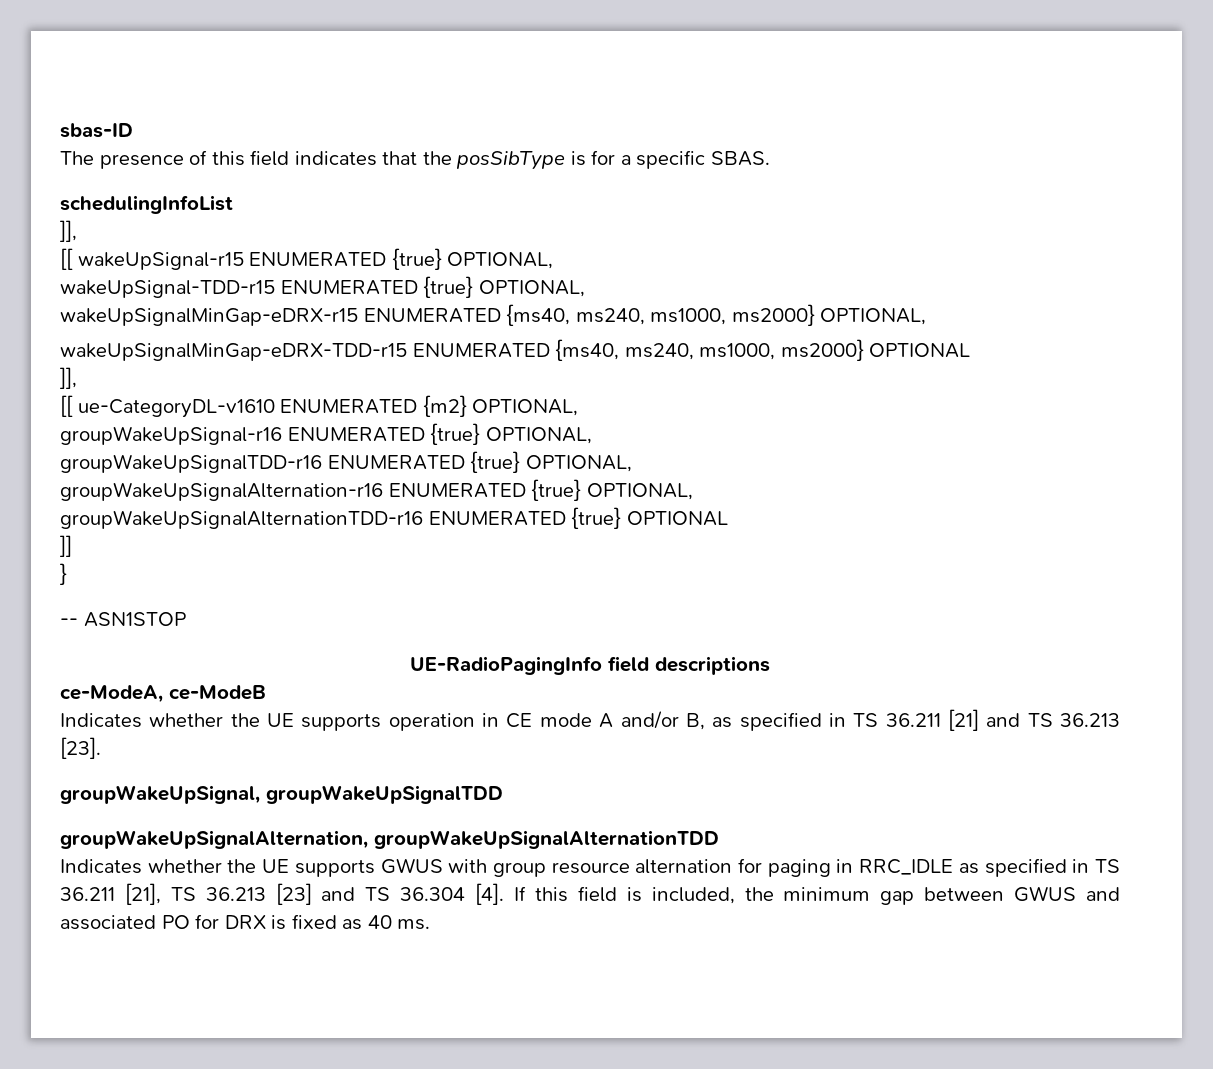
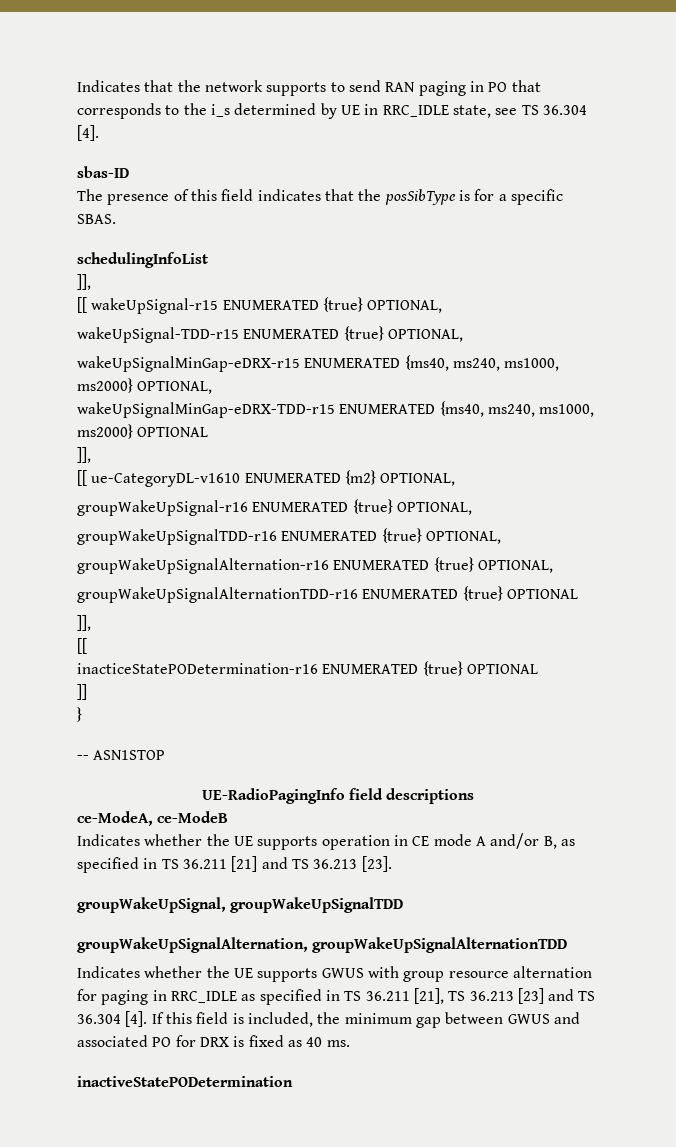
(60, 130) none -> [77,80,541,96] [77,103,587,119] [77,125,99,141] Indicates that the network supports to send RAN paging in PO that corresponds to the i_s determined by UE in RRC_IDLE state, see TS 36.304 [4]. //
(728, 518) none -> [77,615,91,631] [77,638,87,654] [77,661,538,676] // ]], // [[ // inacticeStatePODetermination-r16 ENUMERATED {true} OPTIONAL
(431, 924) none -> [77,1076,293,1087] // inactiveStatePODetermination

